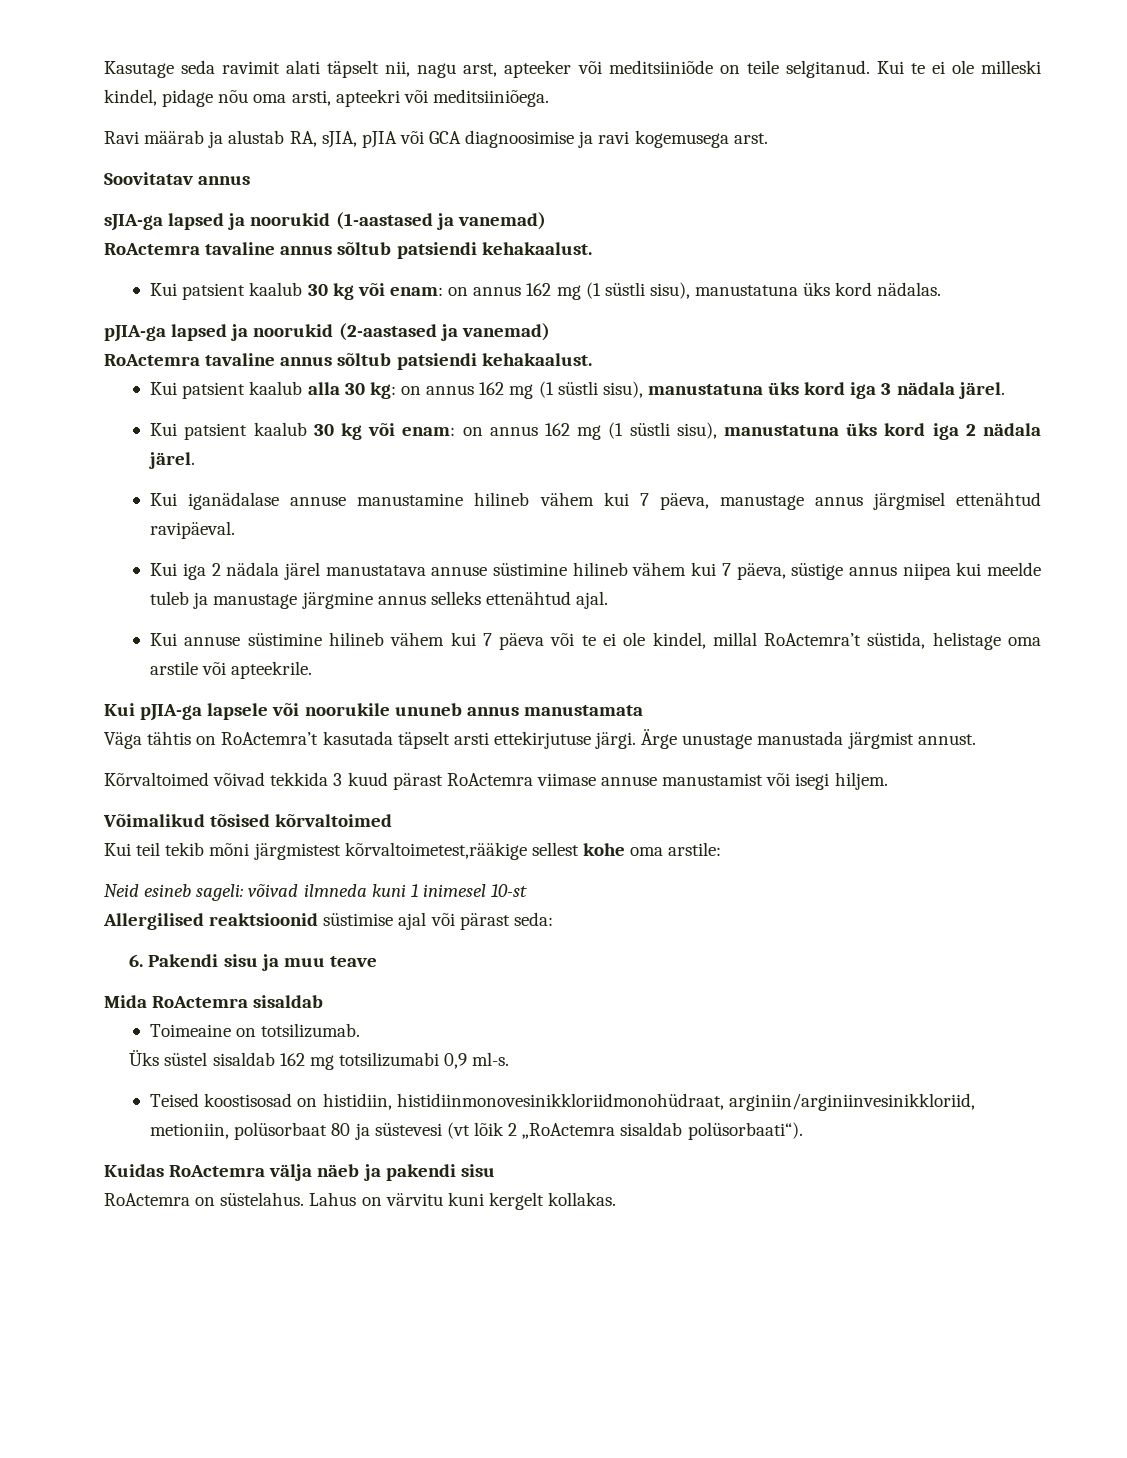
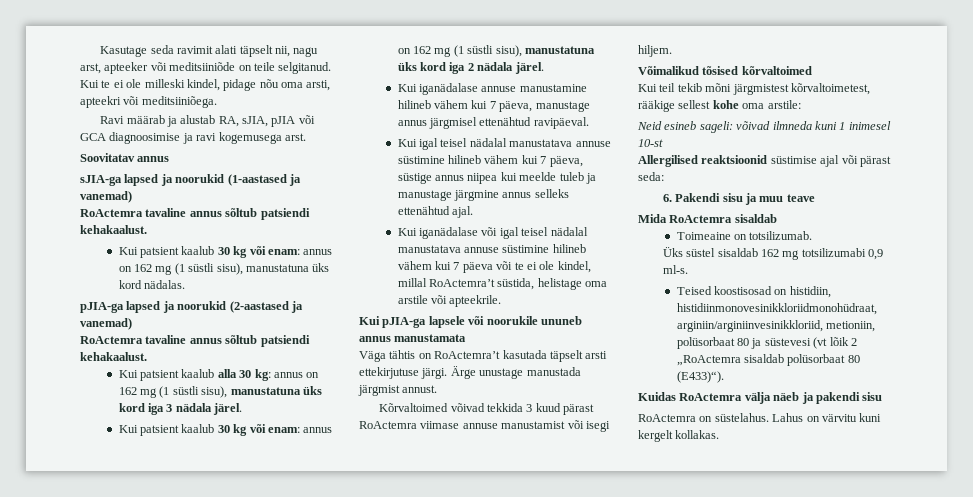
[448,286,522,296] on annus -> [303,249,333,255] [118,266,132,272] annus on
[400,385,475,395] on annus -> [273,372,320,378] annus on
[462,426,538,436] on annus -> [303,427,333,433] [397,48,411,54] annus on
[182,562,320,580] iga 2 nädala järel -> [419,138,507,150] igal teisel nädalal
(178, 639) none -> [419,227,588,239] [397,245,461,253] iganädalase või igal teisel nädalal manustatava
[344,842,527,860] kõrvaltoimetest,rääkige -> [790,83,870,95] [638,100,675,112] kõrvaltoimetest, rääkige
[687,1122,803,1140] polüsorbaati“). -> [787,354,860,366] [676,371,724,383] polüsorbaat 80 (E433)“).

